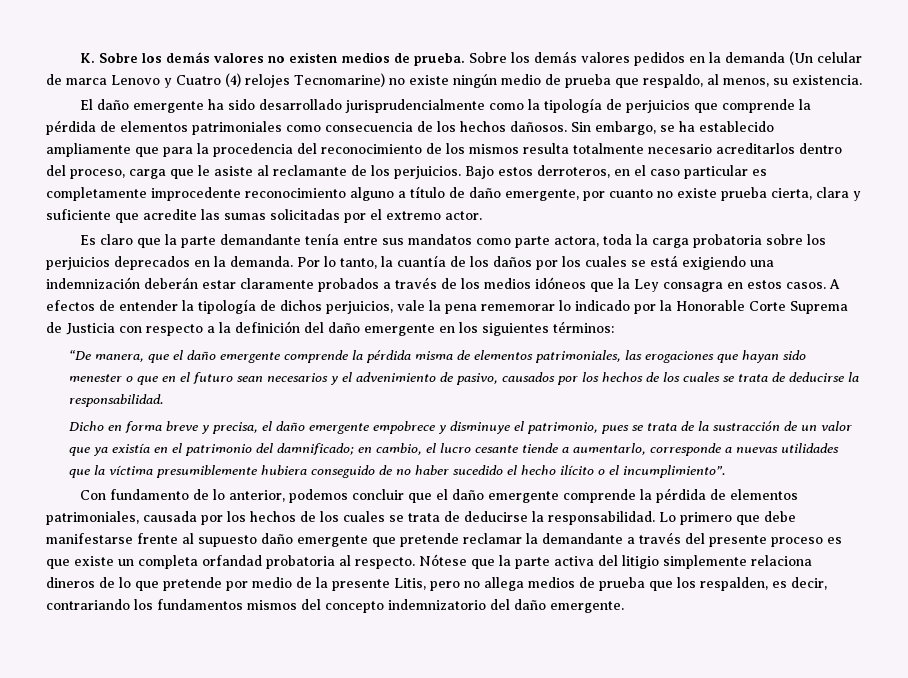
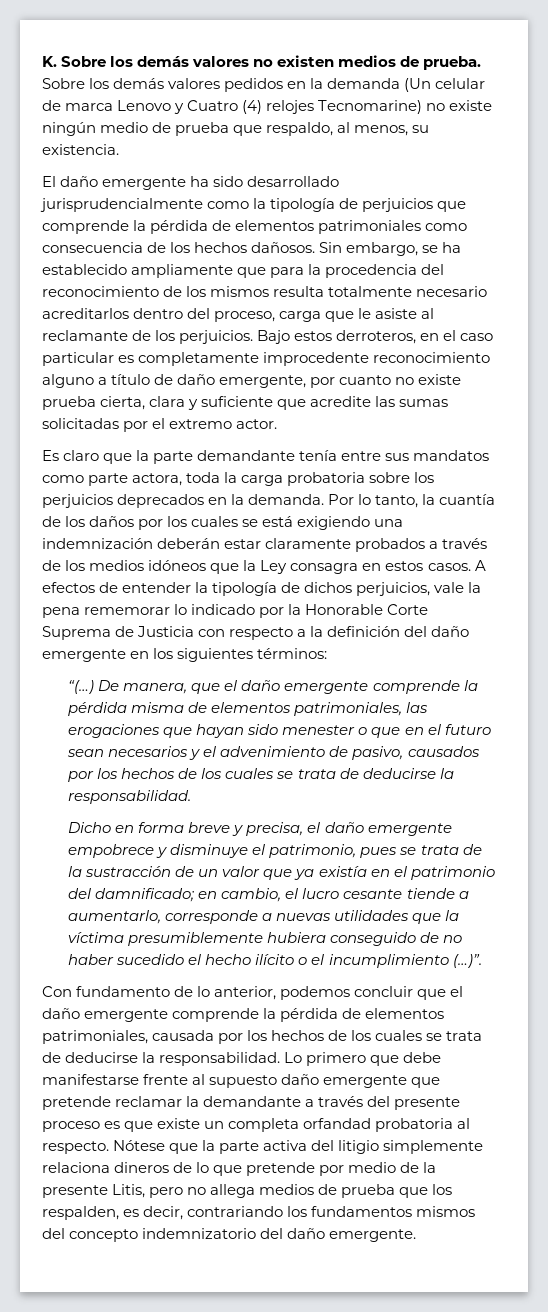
[68,350,91,360] “De -> [68,680,120,694] “(…) De
[622,465,725,478] incumplimiento”. -> [328,954,482,968] incumplimiento (…)”.

